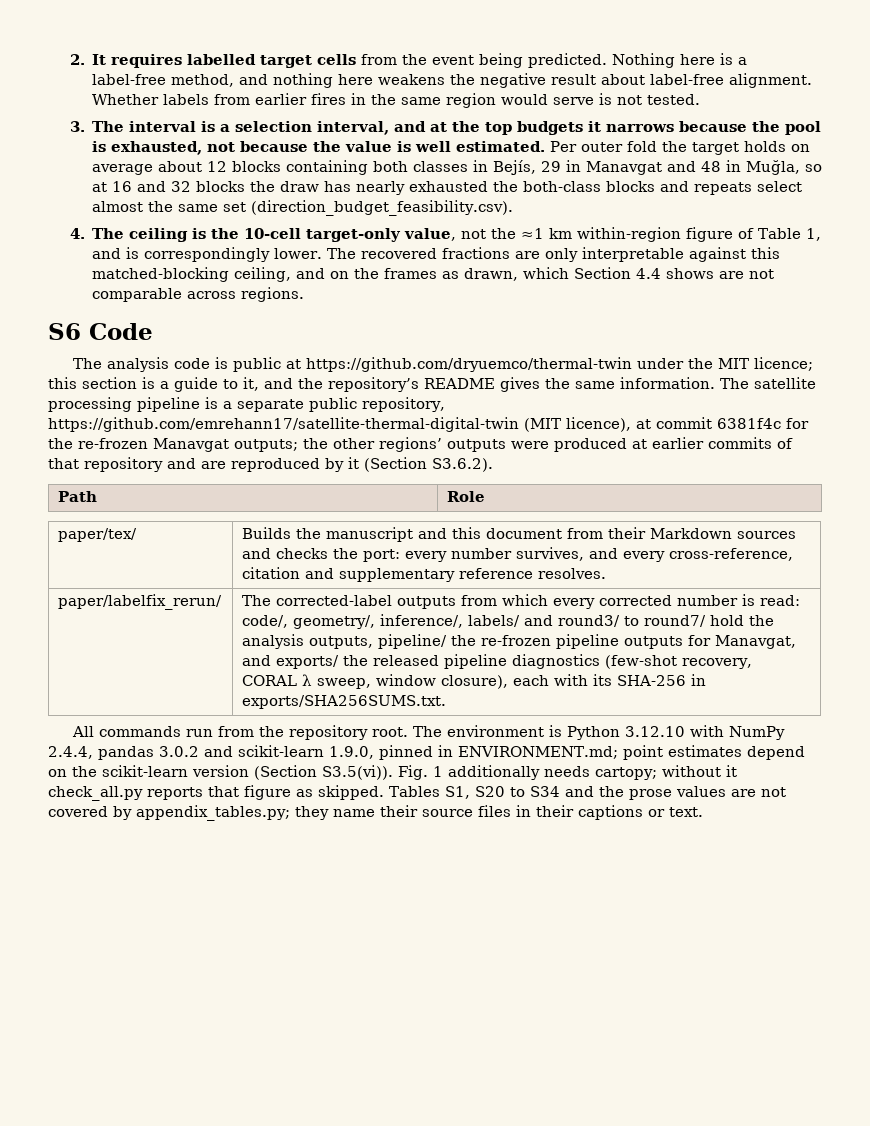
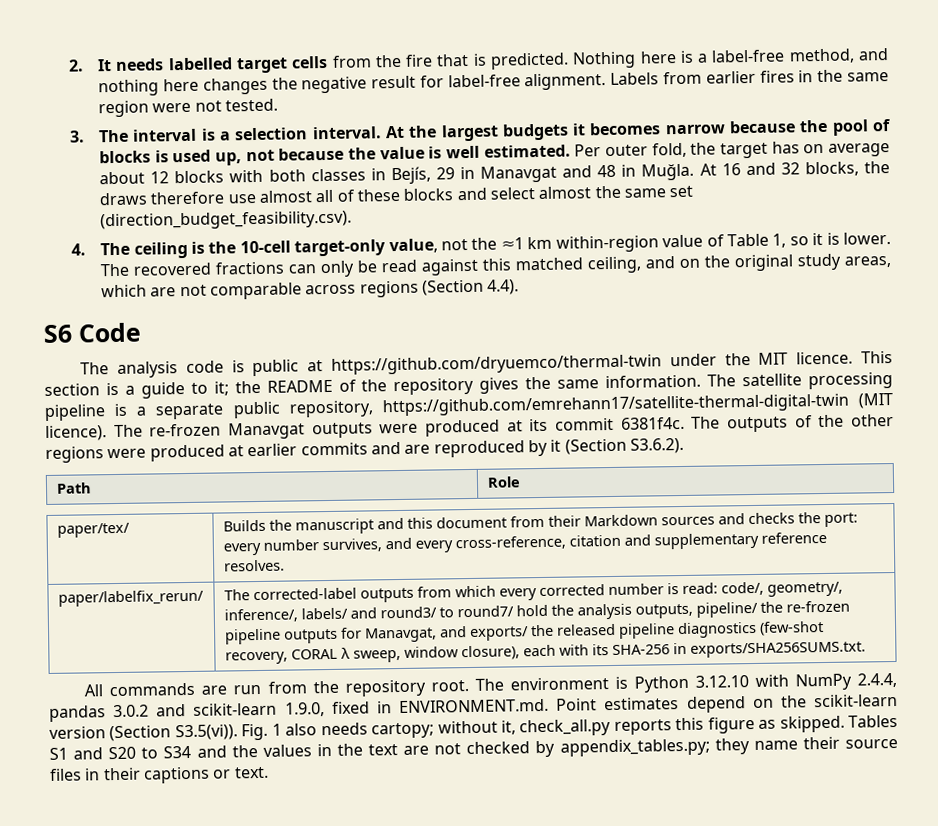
[110,54,182,68] requires -> [115,58,165,71] needs
[431,53,523,68] event being -> [405,53,487,67] fire that is
[377,74,445,85] weakens -> [202,77,268,95] changes
[600,74,645,85] about -> [419,75,444,88] for
[91,94,209,105] Whether labels -> [610,72,660,85] Labels
[500,93,612,105] would serve is -> [152,102,192,113] were
[316,121,821,135] [91,141,202,155] interval, and at the top budgets it narrows because the pool is exhausted, -> [311,119,892,142] [99,149,243,166] interval. At the largest budgets it becomes narrow because the pool of blocks is used up,
[626,141,657,152] fold -> [651,142,687,158] fold,
[743,141,786,152] holds -> [771,141,800,154] has
[285,160,368,175] containing -> [229,169,264,183] with
[745,160,822,175] [91,181,601,195] Muğla, so at 16 and 32 blocks the draw has nearly exhausted the both-class -> [641,161,890,181] [99,188,401,206] Muğla. At 16 and 32 blocks, the draws therefore use almost all of these
[693,182,752,195] repeats -> (487, 194) none
[685,227,733,242] figure -> [662,234,704,248] value
[91,247,270,262] and is correspondingly -> [789,232,840,246] so it is
[514,247,684,262] are only interpretable -> [288,259,418,278] can only be read
[91,267,229,282] matched-blocking -> [515,257,584,271] matched
[383,267,714,281] frames as drawn, which Section 4.4 shows -> [734,253,892,272] [101,284,148,298] original study areas, which
[240,287,304,302] regions. -> [359,279,520,298] regions (Section 4.4).
[753,357,813,371] [48,377,77,389] licence; this -> [796,351,893,365] licence. This
[243,377,495,392] it, and the repository’s README -> [213,377,475,396] it; the README of the repository
[566,417,809,432] [48,437,506,452] licence), at commit 6381f4c for the re-frozen Manavgat outputs; the other regions’ outputs -> [45,414,894,441] [45,446,104,463] licence). The re-frozen Manavgat outputs were produced at its commit 6381f4c. The outputs of the other regions
[777,438,793,449] [48,457,163,472] of that repository -> (368, 449) none
(181, 731) none -> [201,685,228,695] are
[379,745,663,760] pinned in ENVIRONMENT.md; point -> [331,698,598,714] fixed in ENVIRONMENT.md. Point
[448,765,540,780] additionally -> [285,723,318,736] also
[726,765,737,777] it -> [500,720,516,735] it,
[208,786,239,797] that -> [675,717,705,731] this
[444,786,470,799] S1, -> [49,747,104,760] S1 and
[628,786,786,800] [48,806,108,817] prose values are not covered -> [262,741,531,757] values in the text are not checked

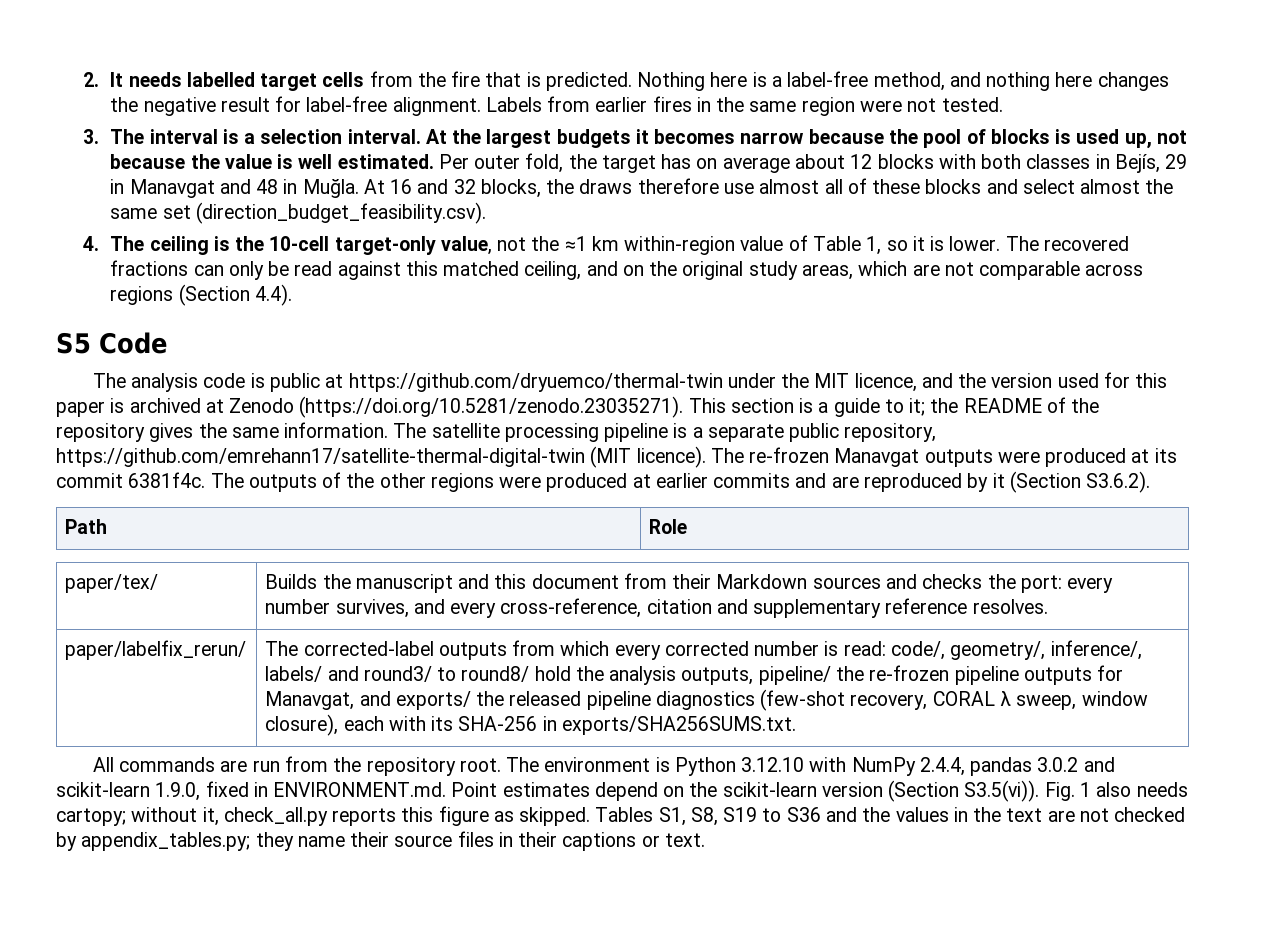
[43,324,72,344] S6 -> [56,332,91,354] S5
[796,351,854,365] licence. -> [854,372,1168,392] [56,396,684,418] licence, and the version used for this paper is archived at Zenodo (https://doi.org/10.5281/zenodo.23035271).
[456,605,514,618] round7/ -> [461,666,530,682] round8/
[49,745,192,760] S1 and S20 to S34 -> [658,807,821,826] S1, S8, S19 to S36

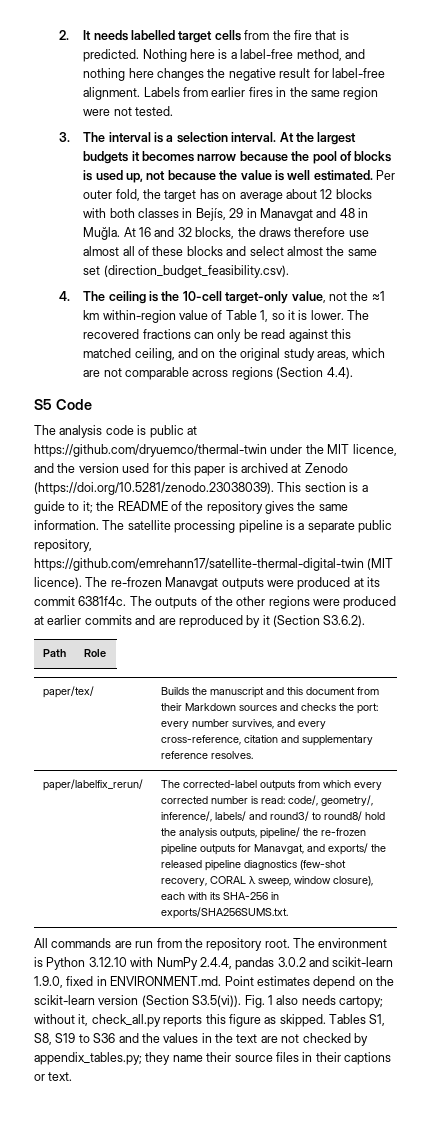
[299,396,684,418] (https://doi.org/10.5281/zenodo.23035271). -> [34,482,274,495] (https://doi.org/10.5281/zenodo.23038039).

